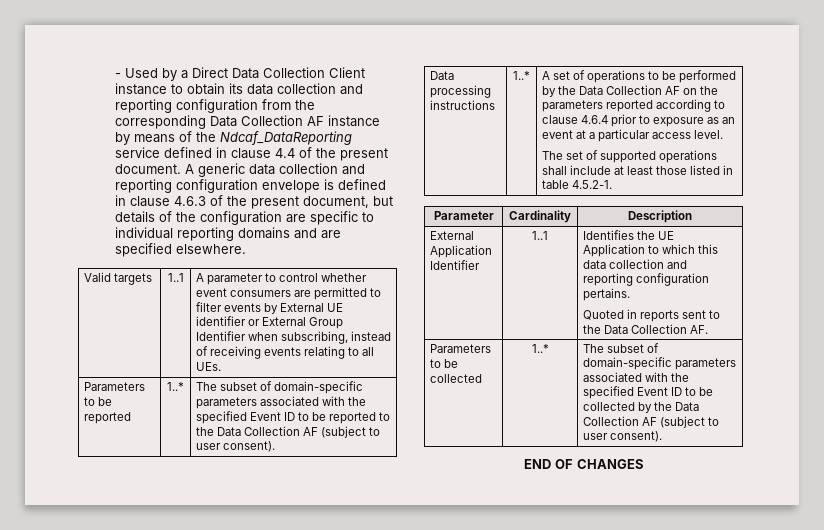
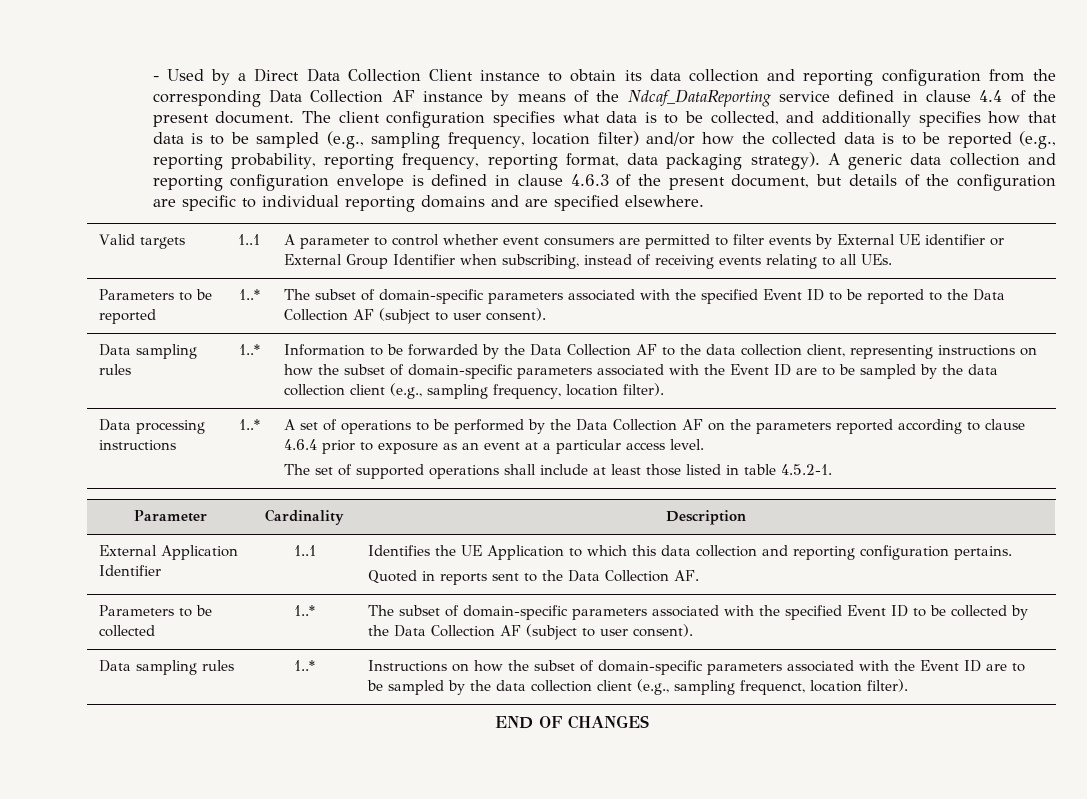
(182, 169) none -> [301,111,1057,128] [152,131,1056,149] [152,152,820,170] The client configuration specifies what data is to be collected, and additionally specifies how that data is to be sampled (e.g., sampling frequency, location filter) and/or how the collected data is to be reported (e.g., reporting probability, reporting frequency, reporting format, data packaging strategy).
(275, 446) none -> [98,344,197,359] [98,364,131,375] [238,344,260,355] [283,344,1037,359] [283,364,998,379] [283,383,664,399] // Data sampling rules | 1..* | Information to be forwarded by the Data Collection AF to the data collection client, representing instructions on how the subset of domain-specific parameters associated with the Event ID are to be sampled by the data collection client (e.g., sampling frequency, location filter).
(662, 436) none -> [98,660,234,675] [294,660,315,671] [367,660,1025,675] [366,679,908,695] // Data sampling rules | 1..* | Instructions on how the subset of domain-specific parameters associated with the Event ID are to be sampled by the data collection client (e.g., sampling frequenct, location filter).

